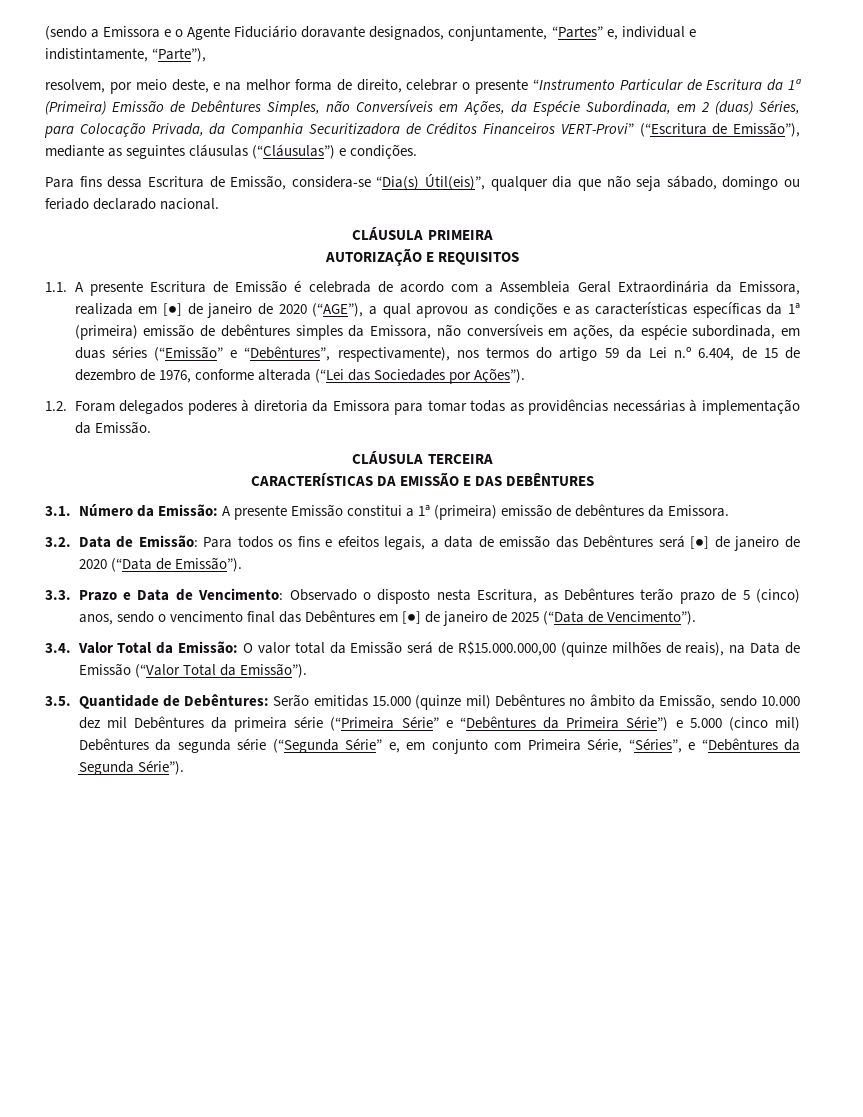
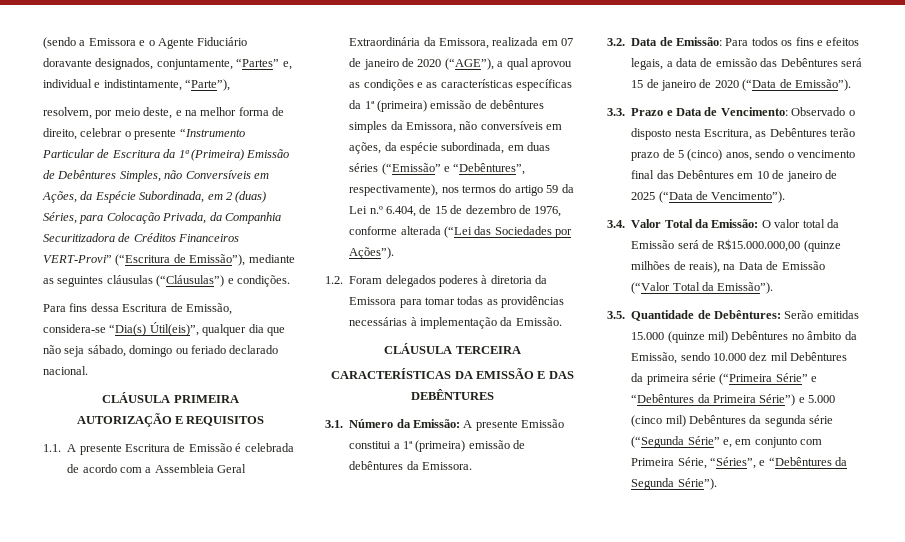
[162,303,182,316] [●] -> [561,38,574,46] 07
[690,536,710,549] [●] -> [631,80,644,88] 15
[401,611,421,624] [●] -> [756,171,769,179] 10

